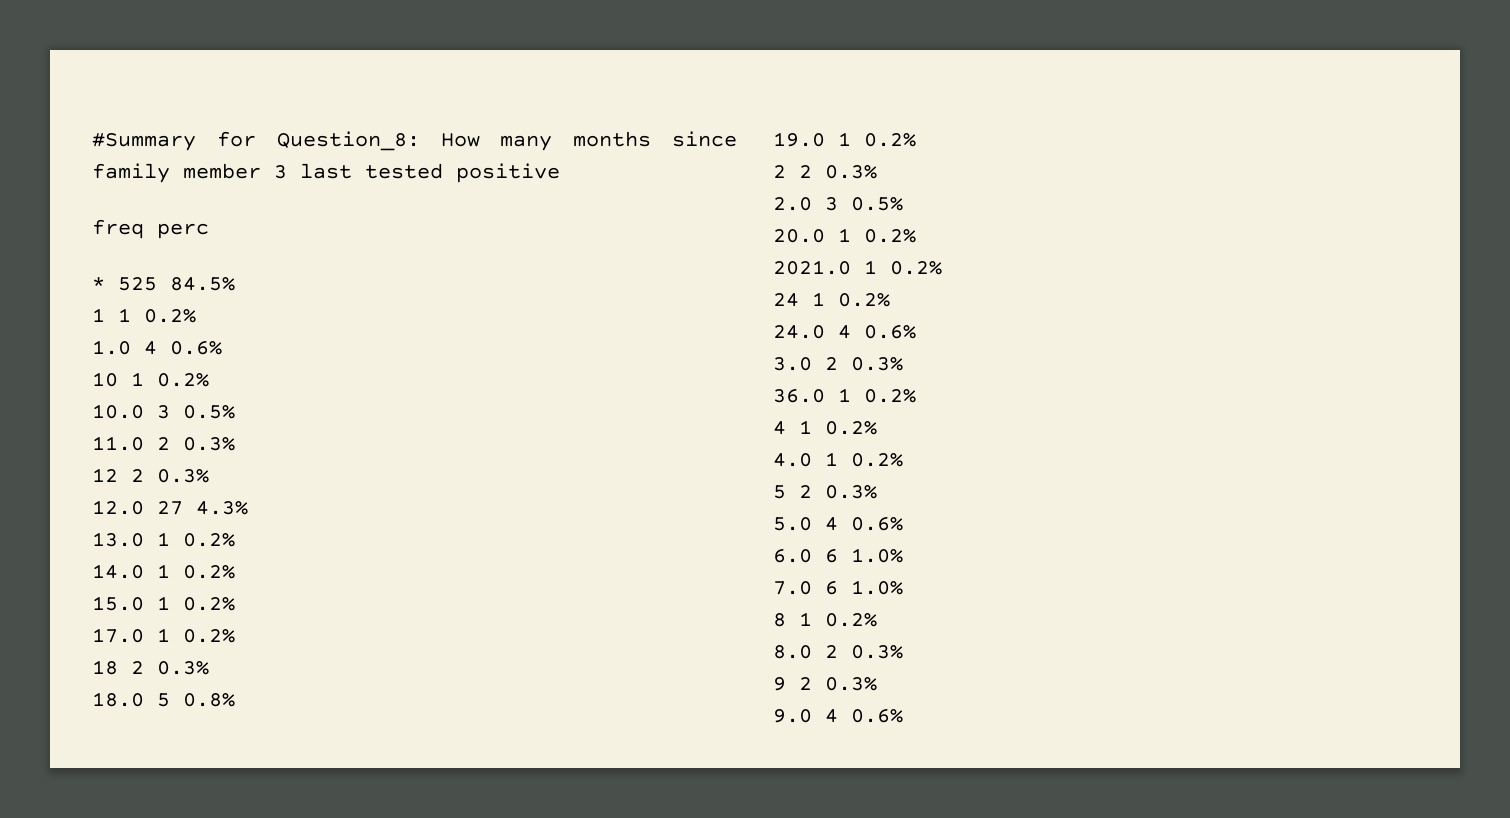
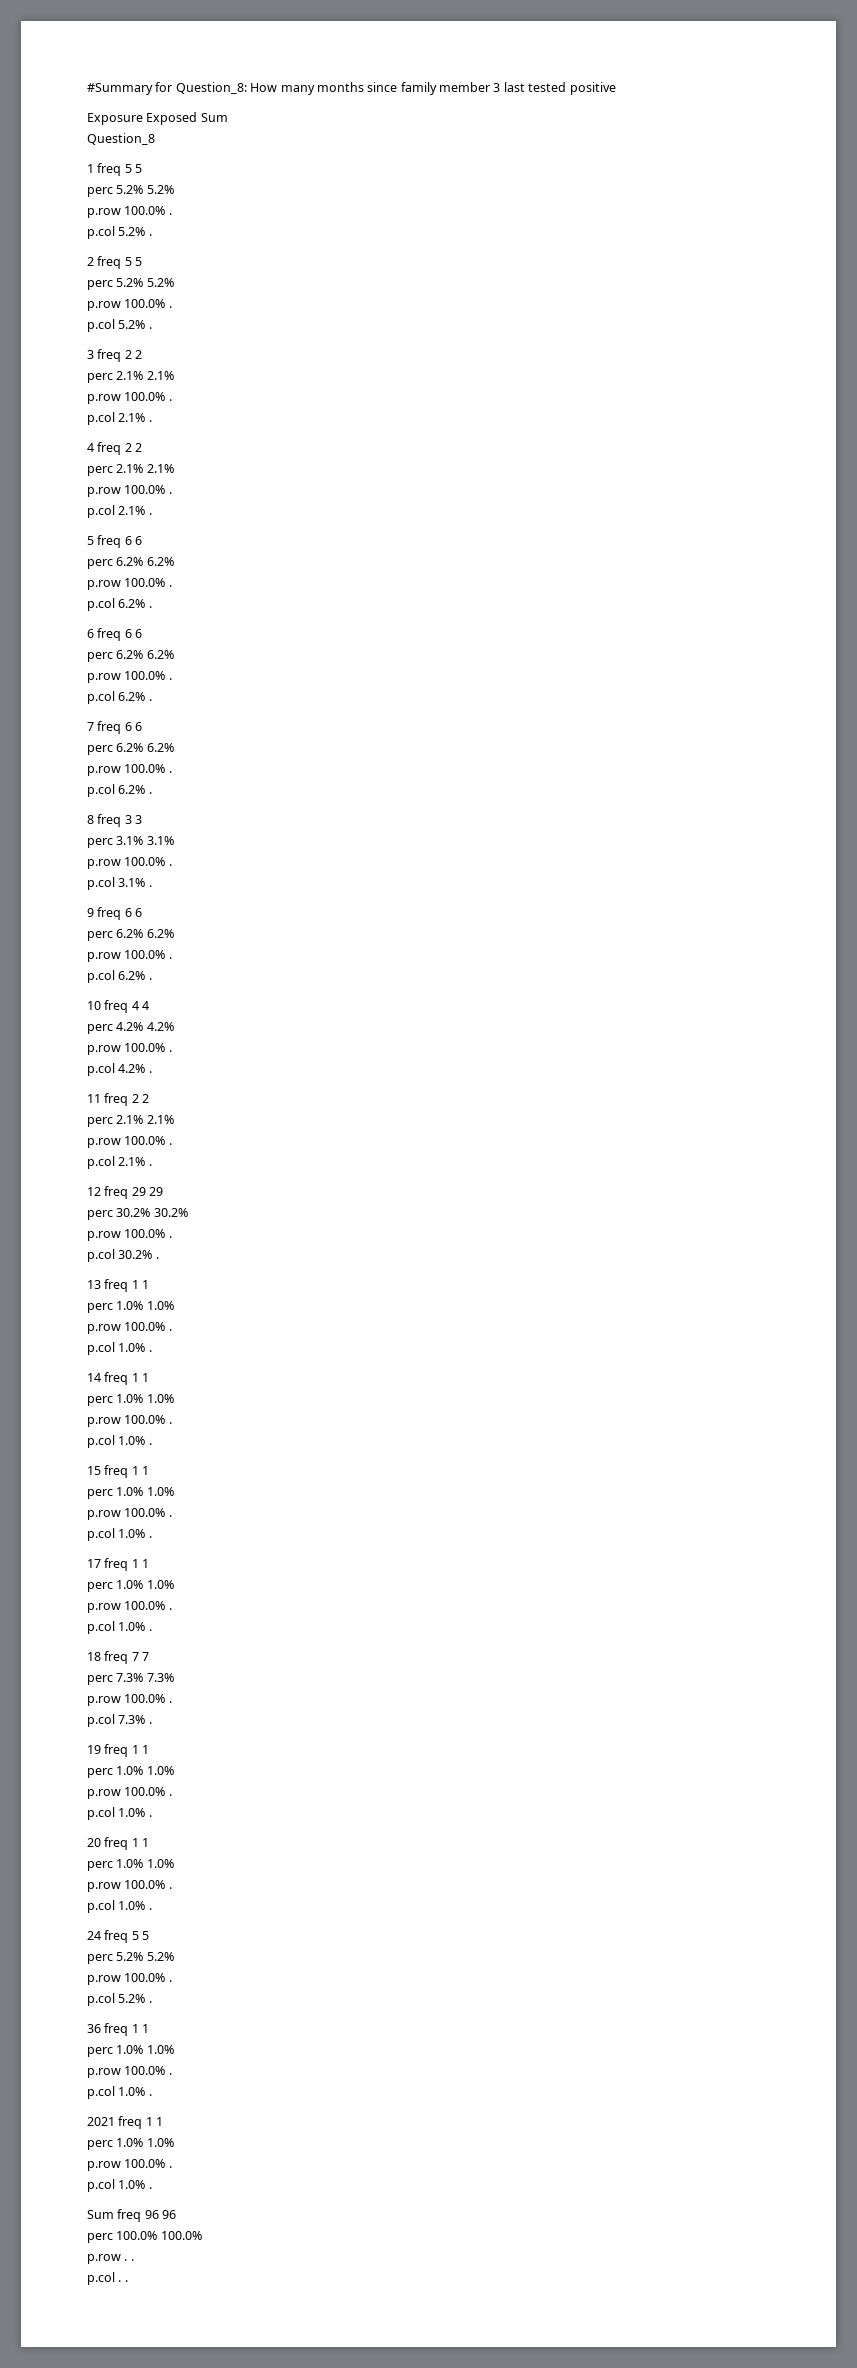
[92,219,209,239] [92,277,235,291] [92,308,196,323] [92,340,222,355] [92,372,209,387] [92,404,235,419] [92,436,235,451] [92,468,209,483] [92,500,248,515] [92,532,235,547] [92,564,235,579] [92,596,235,611] [92,628,235,643] [92,660,209,675] [92,692,235,707] [773,132,916,147] [773,165,877,179] [773,197,903,211] [773,228,916,243] [773,260,942,275] [773,292,890,307] [773,325,916,339] [773,357,903,371] [773,388,916,403] [773,420,877,435] [773,452,903,467] [773,485,877,499] [773,517,903,531] [773,548,903,563] [773,580,903,595] [773,612,877,627] [773,645,903,659] [773,677,877,691] [773,709,903,723] freq perc // * 525 84.5% // 1 1 0.2% // 1.0 4 0.6% // 10 1 0.2% // 10.0 3 0.5% // 11.0 2 0.3% // 12 2 0.3% // 12.0 27 4.3% // 13.0 1 0.2% // 14.0 1 0.2% // 15.0 1 0.2% // 17.0 1 0.2% // 18 2 0.3% // 18.0 5 0.8% // 19.0 1 0.2% // 2 2 0.3% // 2.0 3 0.5% // 20.0 1 0.2% // 2021.0 1 0.2% // 24 1 0.2% // 24.0 4 0.6% // 3.0 2 0.3% // 36.0 1 0.2% // 4 1 0.2% // 4.0 1 0.2% // 5 2 0.3% // 5.0 4 0.6% // 6.0 6 1.0% // 7.0 6 1.0% // 8 1 0.2% // 8.0 2 0.3% // 9 2 0.3% // 9.0 4 0.6% -> [87,112,228,125] [87,133,155,145] [87,163,143,176] [87,185,174,197] [87,206,172,218] [87,226,152,239] [87,256,143,269] [87,278,174,290] [87,299,172,311] [87,319,152,332] [87,349,143,362] [87,371,174,383] [87,392,172,404] [87,412,152,425] [87,442,143,455] [87,464,174,476] [87,485,172,497] [87,505,152,518] [87,535,143,548] [87,557,174,569] [87,578,172,590] [87,598,152,611] [87,628,143,641] [87,650,174,662] [87,671,172,683] [87,691,152,704] [87,721,143,734] [87,743,174,755] [87,764,172,776] [87,784,152,797] [87,814,143,827] [87,836,174,848] [87,857,172,869] [87,877,152,890] [87,907,143,920] [87,929,174,941] [87,950,172,962] [87,970,152,983] [87,1000,150,1013] [87,1022,174,1034] [87,1043,172,1055] [87,1063,152,1076] [87,1093,150,1106] [87,1115,174,1127] [87,1136,172,1148] [87,1156,152,1169] [87,1186,164,1199] [87,1208,188,1220] [87,1229,172,1241] [87,1249,159,1262] [87,1279,150,1292] [87,1301,174,1313] [87,1322,172,1334] [87,1342,152,1355] [87,1372,150,1385] [87,1394,174,1406] [87,1415,172,1427] [87,1435,152,1448] [87,1465,150,1478] [87,1487,174,1499] [87,1508,172,1520] [87,1528,152,1541] [87,1558,150,1571] [87,1580,174,1592] [87,1601,172,1613] [87,1621,152,1634] [87,1651,150,1664] [87,1673,174,1685] [87,1694,172,1706] [87,1714,152,1727] [87,1744,150,1757] [87,1766,174,1778] [87,1787,172,1799] [87,1807,152,1820] [87,1837,150,1850] [87,1859,174,1871] [87,1880,172,1892] [87,1900,152,1913] [87,1930,150,1943] [87,1952,174,1964] [87,1973,172,1985] [87,1993,152,2006] [87,2023,150,2036] [87,2045,174,2057] [87,2066,172,2078] [87,2086,152,2099] [87,2116,164,2129] [87,2138,174,2150] [87,2159,172,2171] [87,2179,152,2192] [87,2209,177,2222] [87,2231,202,2243] [87,2254,134,2264] [87,2272,128,2285] Exposure Exposed Sum // Question_8 // 1 freq 5 5 // perc 5.2% 5.2% // p.row 100.0% . // p.col 5.2% . // 2 freq 5 5 // perc 5.2% 5.2% // p.row 100.0% . // p.col 5.2% . // 3 freq 2 2 // perc 2.1% 2.1% // p.row 100.0% . // p.col 2.1% . // 4 freq 2 2 // perc 2.1% 2.1% // p.row 100.0% . // p.col 2.1% . // 5 freq 6 6 // perc 6.2% 6.2% // p.row 100.0% . // p.col 6.2% . // 6 freq 6 6 // perc 6.2% 6.2% // p.row 100.0% . // p.col 6.2% . // 7 freq 6 6 // perc 6.2% 6.2% // p.row 100.0% . // p.col 6.2% . // 8 freq 3 3 // perc 3.1% 3.1% // p.row 100.0% . // p.col 3.1% . // 9 freq 6 6 // perc 6.2% 6.2% // p.row 100.0% . // p.col 6.2% . // 10 freq 4 4 // perc 4.2% 4.2% // p.row 100.0% . // p.col 4.2% . // 11 freq 2 2 // perc 2.1% 2.1% // p.row 100.0% . // p.col 2.1% . // 12 freq 29 29 // perc 30.2% 30.2% // p.row 100.0% . // p.col 30.2% . // 13 freq 1 1 // perc 1.0% 1.0% // p.row 100.0% . // p.col 1.0% . // 14 freq 1 1 // perc 1.0% 1.0% // p.row 100.0% . // p.col 1.0% . // 15 freq 1 1 // perc 1.0% 1.0% // p.row 100.0% . // p.col 1.0% . // 17 freq 1 1 // perc 1.0% 1.0% // p.row 100.0% . // p.col 1.0% . // 18 freq 7 7 // perc 7.3% 7.3% // p.row 100.0% . // p.col 7.3% . // 19 freq 1 1 // perc 1.0% 1.0% // p.row 100.0% . // p.col 1.0% . // 20 freq 1 1 // perc 1.0% 1.0% // p.row 100.0% . // p.col 1.0% . // 24 freq 5 5 // perc 5.2% 5.2% // p.row 100.0% . // p.col 5.2% . // 36 freq 1 1 // perc 1.0% 1.0% // p.row 100.0% . // p.col 1.0% . // 2021 freq 1 1 // perc 1.0% 1.0% // p.row 100.0% . // p.col 1.0% . // Sum freq 96 96 // perc 100.0% 100.0% // p.row . . // p.col . .

